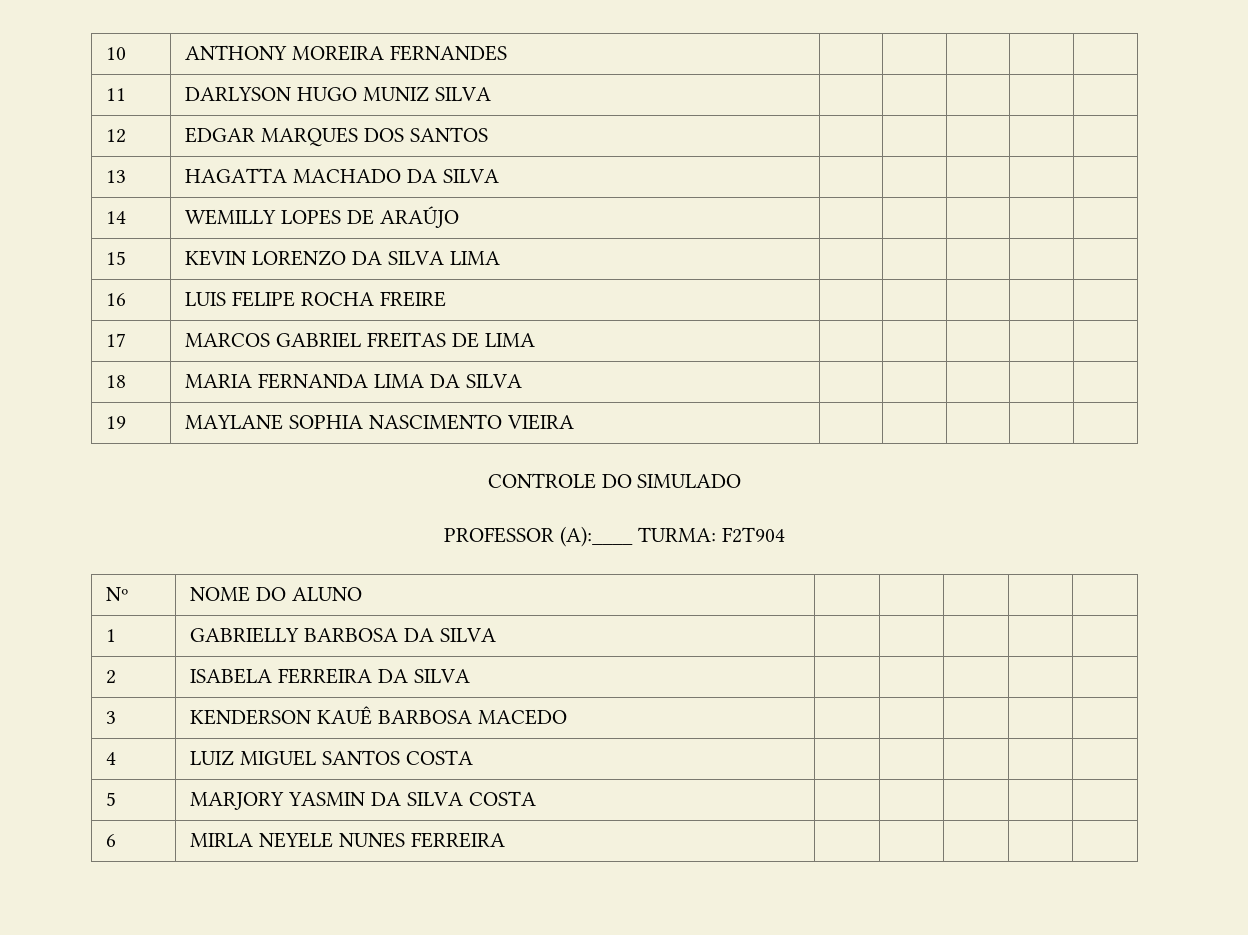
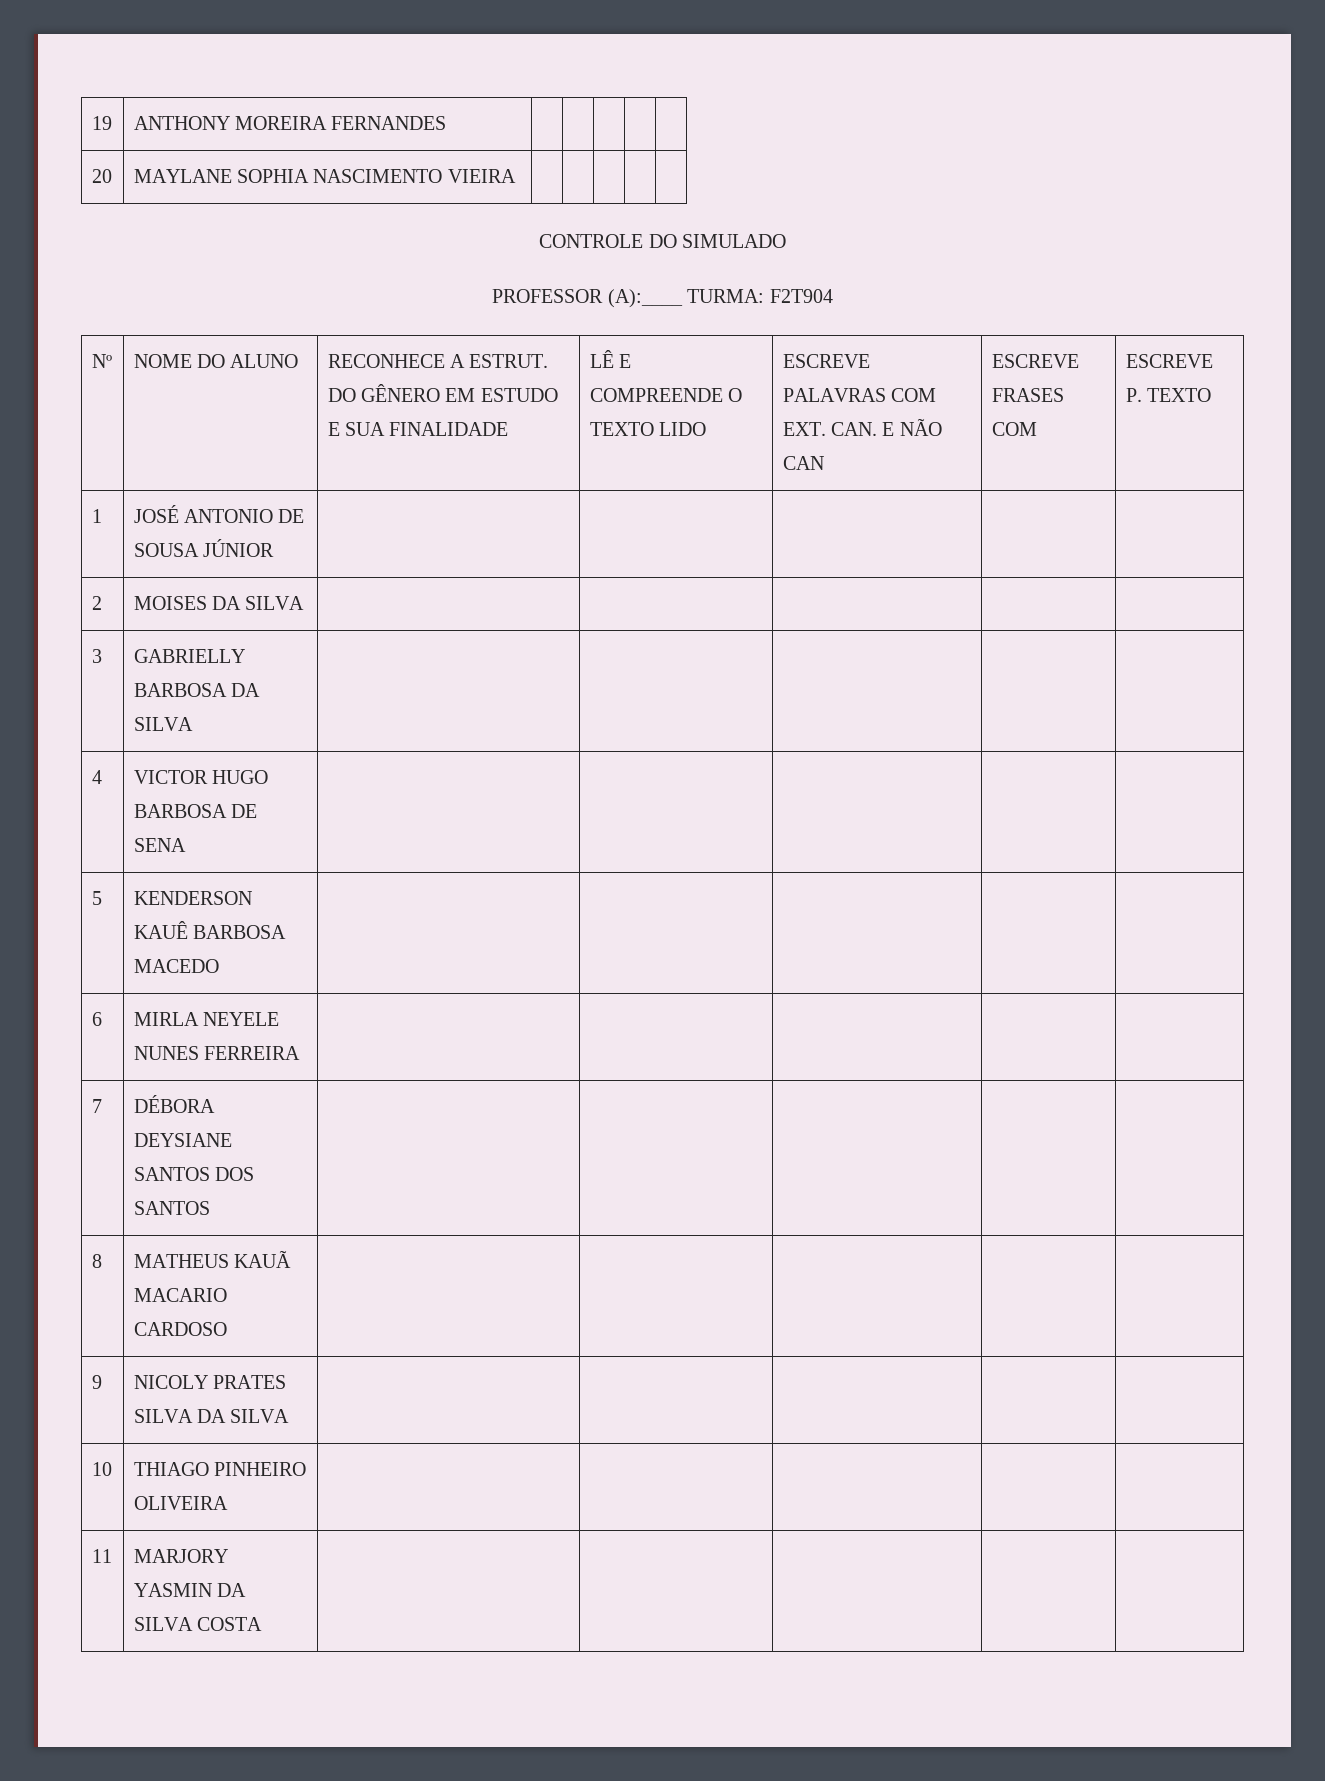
[106,47,127,60] 10 -> [91,116,112,130] 19
[106,88,127,101] [185,86,491,102] [106,129,127,143] [185,127,488,147] [106,170,127,183] [185,168,499,183] [106,211,127,224] [185,206,459,228] [106,251,127,265] [185,250,500,266] [106,293,127,306] [185,291,446,307] [106,333,127,347] [185,332,535,348] [106,375,127,388] [185,373,522,389] [106,416,127,429] 11 | DARLYSON HUGO MUNIZ SILVA | | | | | // 12 | EDGAR MARQUES DOS SANTOS | | | | | // 13 | HAGATTA MACHADO DA SILVA | | | | | // 14 | WEMILLY LOPES DE ARAÚJO | | | | | // 15 | KEVIN LORENZO DA SILVA LIMA | | | | | // 16 | LUIS FELIPE ROCHA FREIRE | | | | | // 17 | MARCOS GABRIEL FREITAS DE LIMA | | | | | // 18 | MARIA FERNANDA LIMA DA SILVA | | | | | // 19 -> [91,169,112,183] 20
[106,629,117,642] [190,627,496,643] [106,670,117,684] [190,668,470,684] [106,711,117,724] [190,706,567,725] [106,752,117,765] [190,750,473,766] [106,792,117,806] [190,791,536,810] | | | | // 1 | GABRIELLY BARBOSA DA SILVA | | | | | // 2 | ISABELA FERREIRA DA SILVA | | | | | // 3 | KENDERSON KAUÊ BARBOSA MACEDO | | | | | // 4 | LUIZ MIGUEL SANTOS COSTA | | | | | // 5 | MARJORY YASMIN DA SILVA COSTA -> [327,354,549,368] [327,384,558,402] [327,422,509,436] [589,350,631,368] [589,388,742,402] [589,422,706,436] [782,354,870,368] [782,388,936,402] [782,418,942,436] [782,456,824,470] [991,354,1079,368] [991,388,1064,402] [991,422,1037,436] [1125,354,1213,368] [1125,388,1211,402] [91,509,102,523] [133,505,305,523] [133,539,274,557] [91,596,102,610] [133,596,305,610] [91,649,102,663] [133,649,245,663] [133,683,260,697] [133,717,193,731] [91,770,102,784] [133,770,268,784] [133,804,257,818] [133,838,186,852] [91,891,102,905] [133,891,252,905] [133,921,286,939] [133,959,219,973] RECONHECE A ESTRUT. DO GÊNERO EM ESTUDO E SUA FINALIDADE | LÊ E COMPREENDE O TEXTO LIDO | ESCREVE PALAVRAS COM EXT. CAN. E NÃO CAN | ESCREVE FRASES COM | ESCREVE P. TEXTO // 1 | JOSÉ ANTONIO DE SOUSA JÚNIOR | | | | | // 2 | MOISES DA SILVA | | | | | // 3 | GABRIELLY BARBOSA DA SILVA | | | | | // 4 | VICTOR HUGO BARBOSA DE SENA | | | | | // 5 | KENDERSON KAUÊ BARBOSA MACEDO
(505, 840) none -> [91,1099,102,1113] [133,1095,215,1113] [133,1133,232,1147] [133,1167,254,1181] [133,1201,210,1215] [91,1254,102,1268] [133,1250,291,1268] [133,1288,227,1302] [133,1322,227,1336] [91,1375,102,1389] [133,1375,286,1389] [133,1409,290,1423] [91,1462,112,1476] [133,1462,306,1476] [133,1496,228,1510] [91,1549,112,1563] [133,1549,228,1563] [133,1583,246,1597] [133,1617,262,1631] // 7 | DÉBORA DEYSIANE SANTOS DOS SANTOS | | | | | // 8 | MATHEUS KAUÃ MACARIO CARDOSO | | | | | // 9 | NICOLY PRATES SILVA DA SILVA | | | | | // 10 | THIAGO PINHEIRO OLIVEIRA | | | | | // 11 | MARJORY YASMIN DA SILVA COSTA | | | | |

